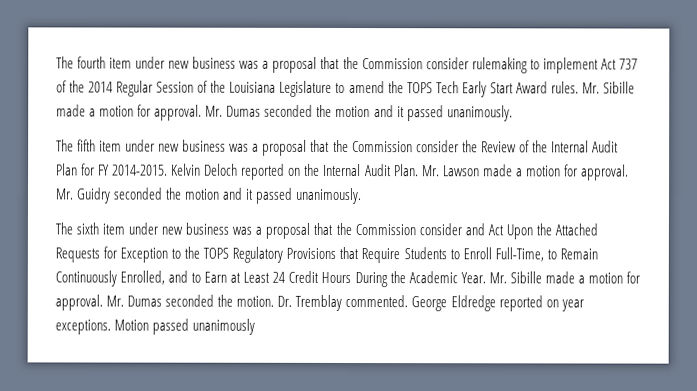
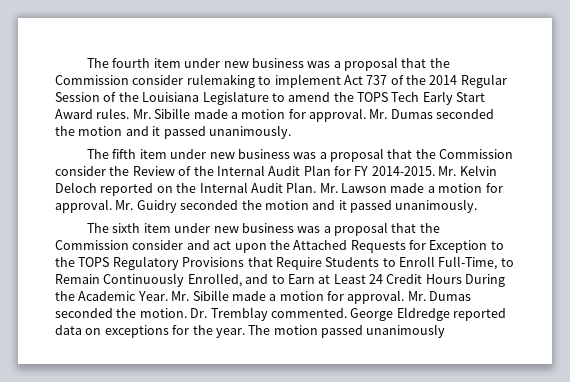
(169, 170) none -> [438,166,457,176] Mr.
[487,224,533,240] Act Upon -> [213,241,267,253] act upon
[545,299,584,312] [55,319,150,335] on year exceptions. Motion -> [55,325,318,338] data on exceptions for the year. The motion

